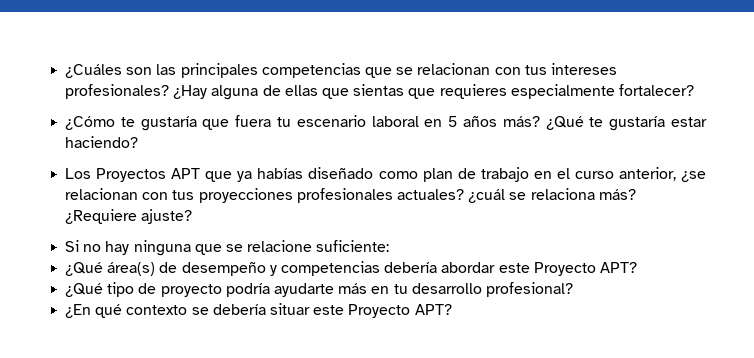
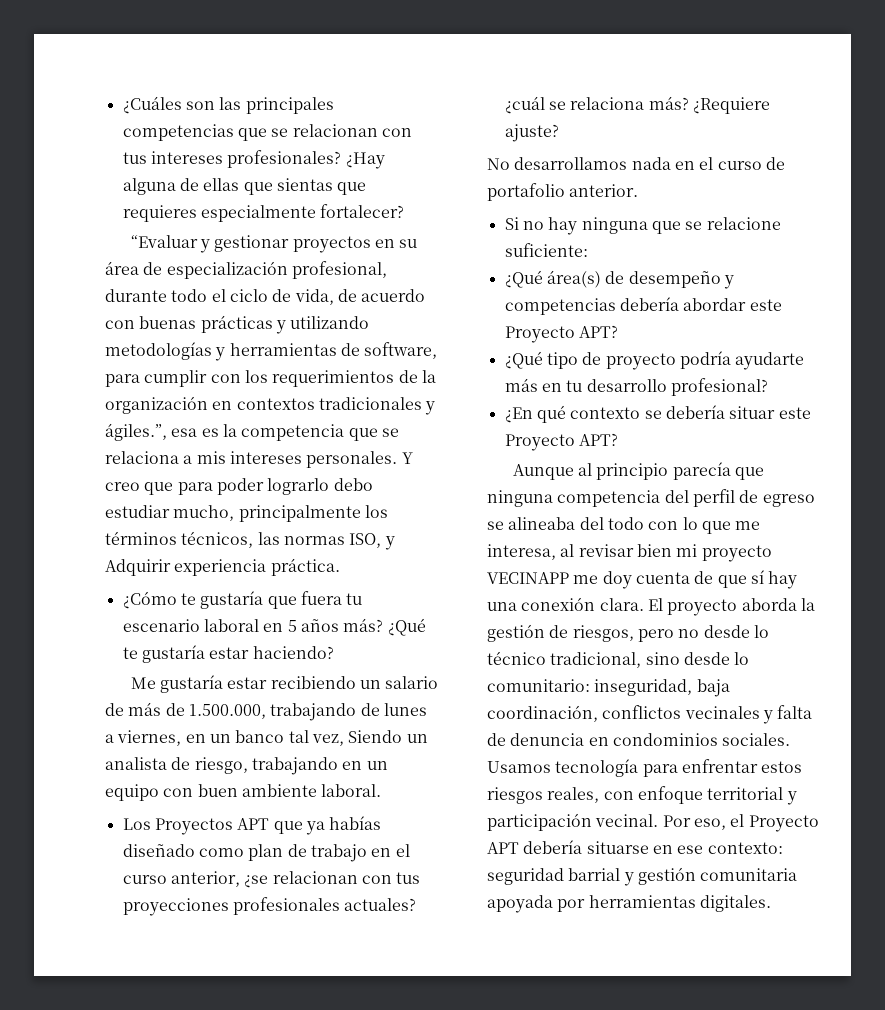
(694, 90) none -> [130,235,418,253] [105,261,387,279] [105,289,426,305] [105,315,370,334] [105,342,438,361] [105,370,436,387] [105,396,436,415] [105,423,399,441] [105,451,413,468] [105,478,373,495] [105,505,388,522] [105,531,395,550] [105,558,340,576] // “Evaluar y gestionar proyectos en su área de especialización profesional, durante todo el ciclo de vida, de acuerdo con buenas prácticas y utilizando metodologías y herramientas de software, para cumplir con los requerimientos de la organización en contextos tradicionales y ágiles.”, esa es la competencia que se relaciona a mis intereses personales. Y creo que para poder lograrlo debo estudiar mucho, principalmente los términos técnicos, las normas ISO, y Adquirir experiencia práctica.
(139, 142) none -> [130,675,439,693] [105,702,427,721] [105,730,428,746] [105,757,388,775] [105,784,382,801] // Me gustaría estar recibiendo un salario de más de 1.500.000, trabajando de lunes a viernes, en un banco tal vez, Siendo un analista de riesgo, trabajando en un equipo con buen ambiente laboral.
(193, 216) none -> [487,157,785,170] [487,183,639,201] // No desarrollamos nada en el curso de portafolio anterior.
(452, 309) none -> [512,462,764,480] [487,489,815,507] [487,517,761,534] [487,544,772,562] [487,570,798,589] [487,597,815,616] [487,624,769,642] [487,651,750,668] [487,679,730,697] [487,705,813,724] [487,733,791,746] [487,759,803,777] [487,786,797,805] [487,813,819,832] [487,840,783,854] [487,867,798,886] [487,895,771,913] // Aunque al principio parecía que ninguna competencia del perfil de egreso se alineaba del todo con lo que me interesa, al revisar bien mi proyecto VECINAPP me doy cuenta de que sí hay una conexión clara. El proyecto aborda la gestión de riesgos, pero no desde lo técnico tradicional, sino desde lo comunitario: inseguridad, baja coordinación, conflictos vecinales y falta de denuncia en condominios sociales. Usamos tecnología para enfrentar estos riesgos reales, con enfoque territorial y participación vecinal. Por eso, el Proyecto APT debería situarse en ese contexto: seguridad barrial y gestión comunitaria apoyada por herramientas digitales.

